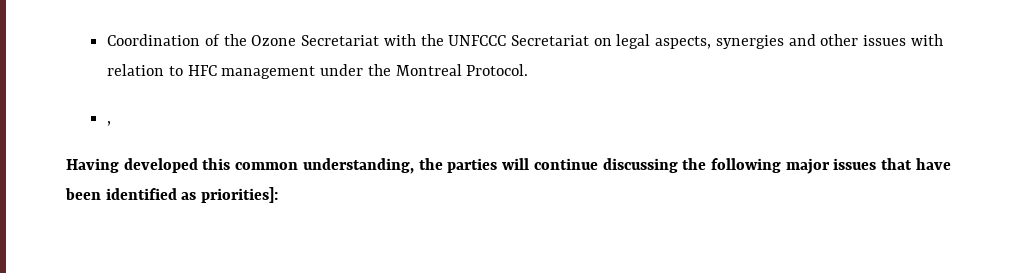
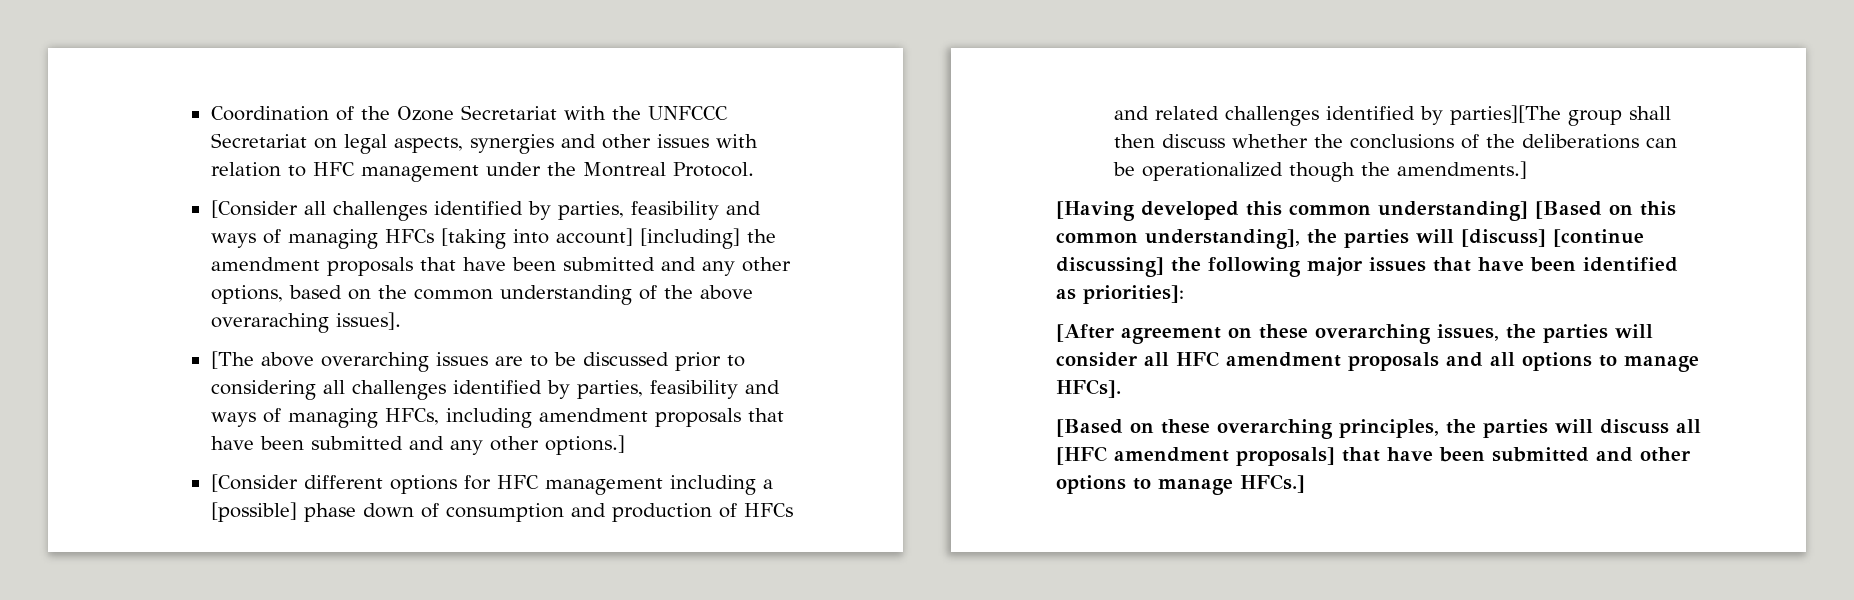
[107,121,112,126] [66,158,678,174] , // Having developed this common understanding, the parties will continue discussing -> [210,200,761,221] [210,228,776,249] [210,257,791,276] [210,285,753,305] [210,312,401,333] [210,351,745,372] [210,380,780,400] [210,408,784,428] [210,435,625,455] [210,474,773,495] [210,502,793,522] [1113,105,1671,126] [1113,134,1677,149] [1112,161,1527,182] [1056,201,1676,221] [1056,229,1644,249] [1056,257,1164,277] [Consider all challenges identified by parties, feasibility and ways of managing HFCs [taking into account] [including] the amendment proposals that have been submitted and any other options, based on the common understanding of the above overaraching issues]. // [The above overarching issues are to be discussed prior to considering all challenges identified by parties, feasibility and ways of managing HFCs, including amendment proposals that have been submitted and any other options.] // [Consider different options for HFC management including a [possible] phase down of consumption and production of HFCs and related challenges identified by parties][The group shall then discuss whether the conclusions of the deliberations can be operationalized though the amendments.] // [Having developed this common understanding] [Based on this common understanding], the parties will [discuss] [continue discussing]
(279, 195) none -> [1056,324,1653,344] [1056,351,1699,372] [1056,379,1121,398] [1056,419,1701,439] [1056,446,1691,466] [1056,474,1305,495] // [After agreement on these overarching issues, the parties will consider all HFC amendment proposals and all options to manage HFCs]. // [Based on these overarching principles, the parties will discuss all [HFC amendment proposals] that have been submitted and other options to manage HFCs.]

